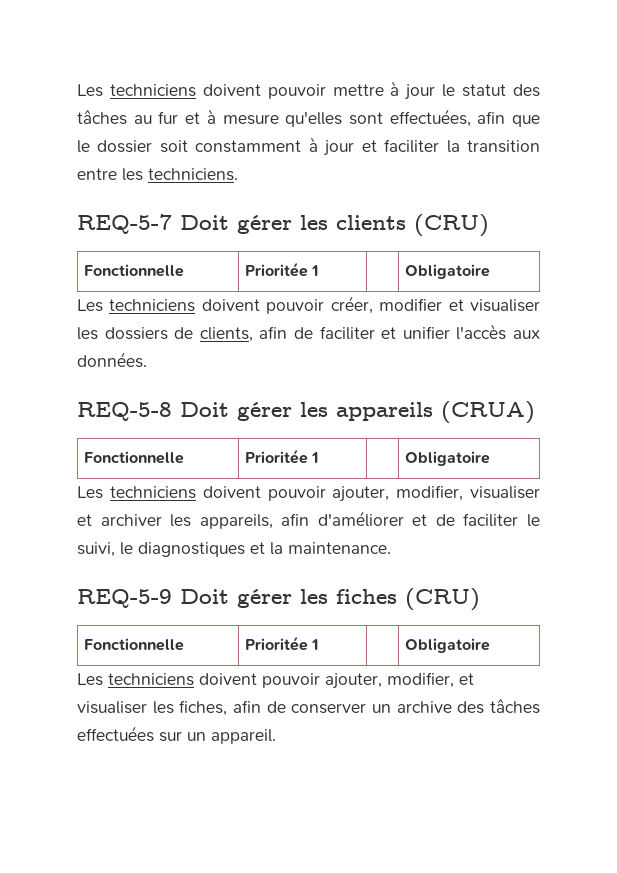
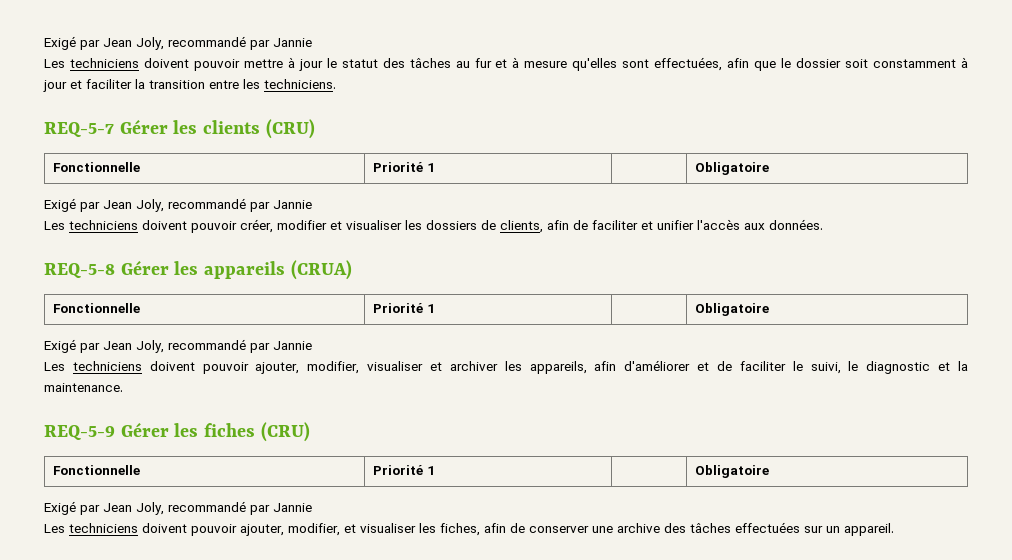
(77, 90) none -> [44,36,312,50] Exigé par Jean Joly, recommandé par Jannie //
[180,215,292,234] Doit gérer -> [119,119,168,134] Gérer
[245,262,320,277] [405,264,491,279] Prioritée 1 | | Obligatoire -> [373,162,436,172] [695,162,770,175] [44,198,312,212] Priorité 1 | | Obligatoire // Exigé par Jean Joly, recommandé par Jannie
[180,402,292,421] Doit gérer -> [120,260,169,275] Gérer
[245,449,320,464] [405,451,491,466] Prioritée 1 | | Obligatoire -> [373,303,436,313] [695,303,770,316] [44,339,312,353] Priorité 1 | | Obligatoire // Exigé par Jean Joly, recommandé par Jannie
[138,542,245,557] diagnostiques -> [866,361,931,374] diagnostic
[180,589,292,608] Doit gérer -> [120,422,169,437] Gérer
[245,636,320,651] [405,638,491,653] Prioritée 1 | | Obligatoire -> [373,465,436,475] [695,465,770,478] [44,501,312,515] Priorité 1 | | Obligatoire // Exigé par Jean Joly, recommandé par Jannie
[372,704,391,713] un -> [592,526,613,533] une

